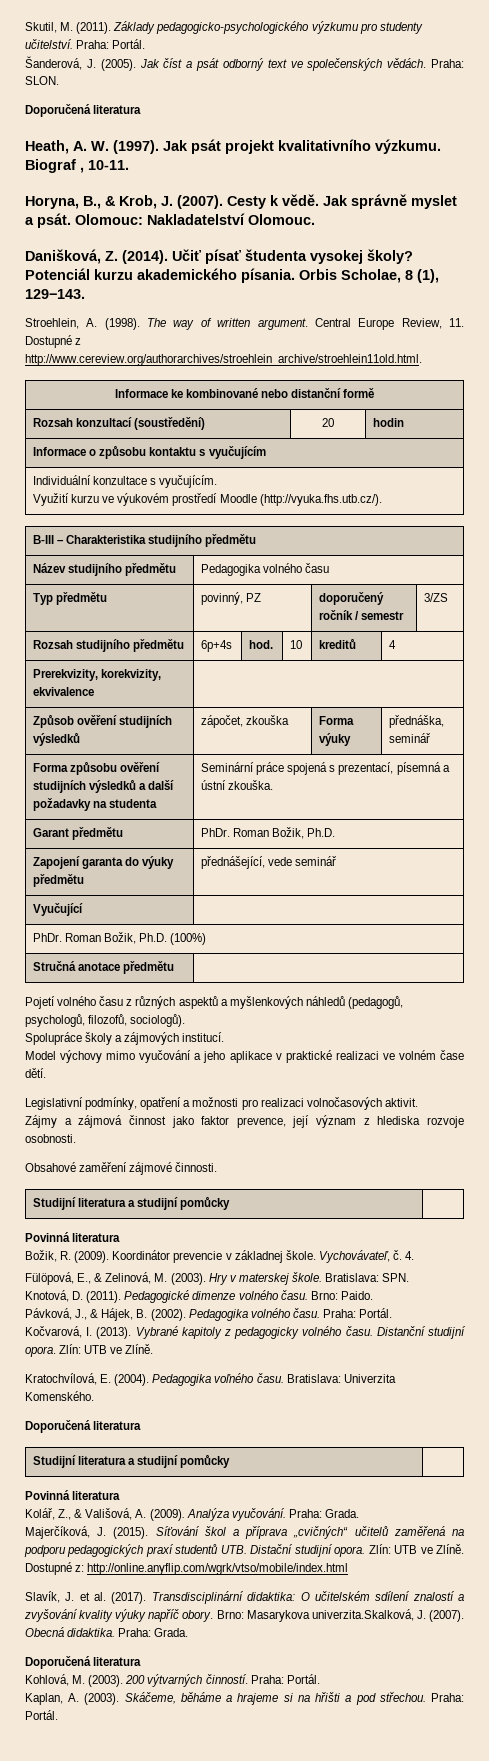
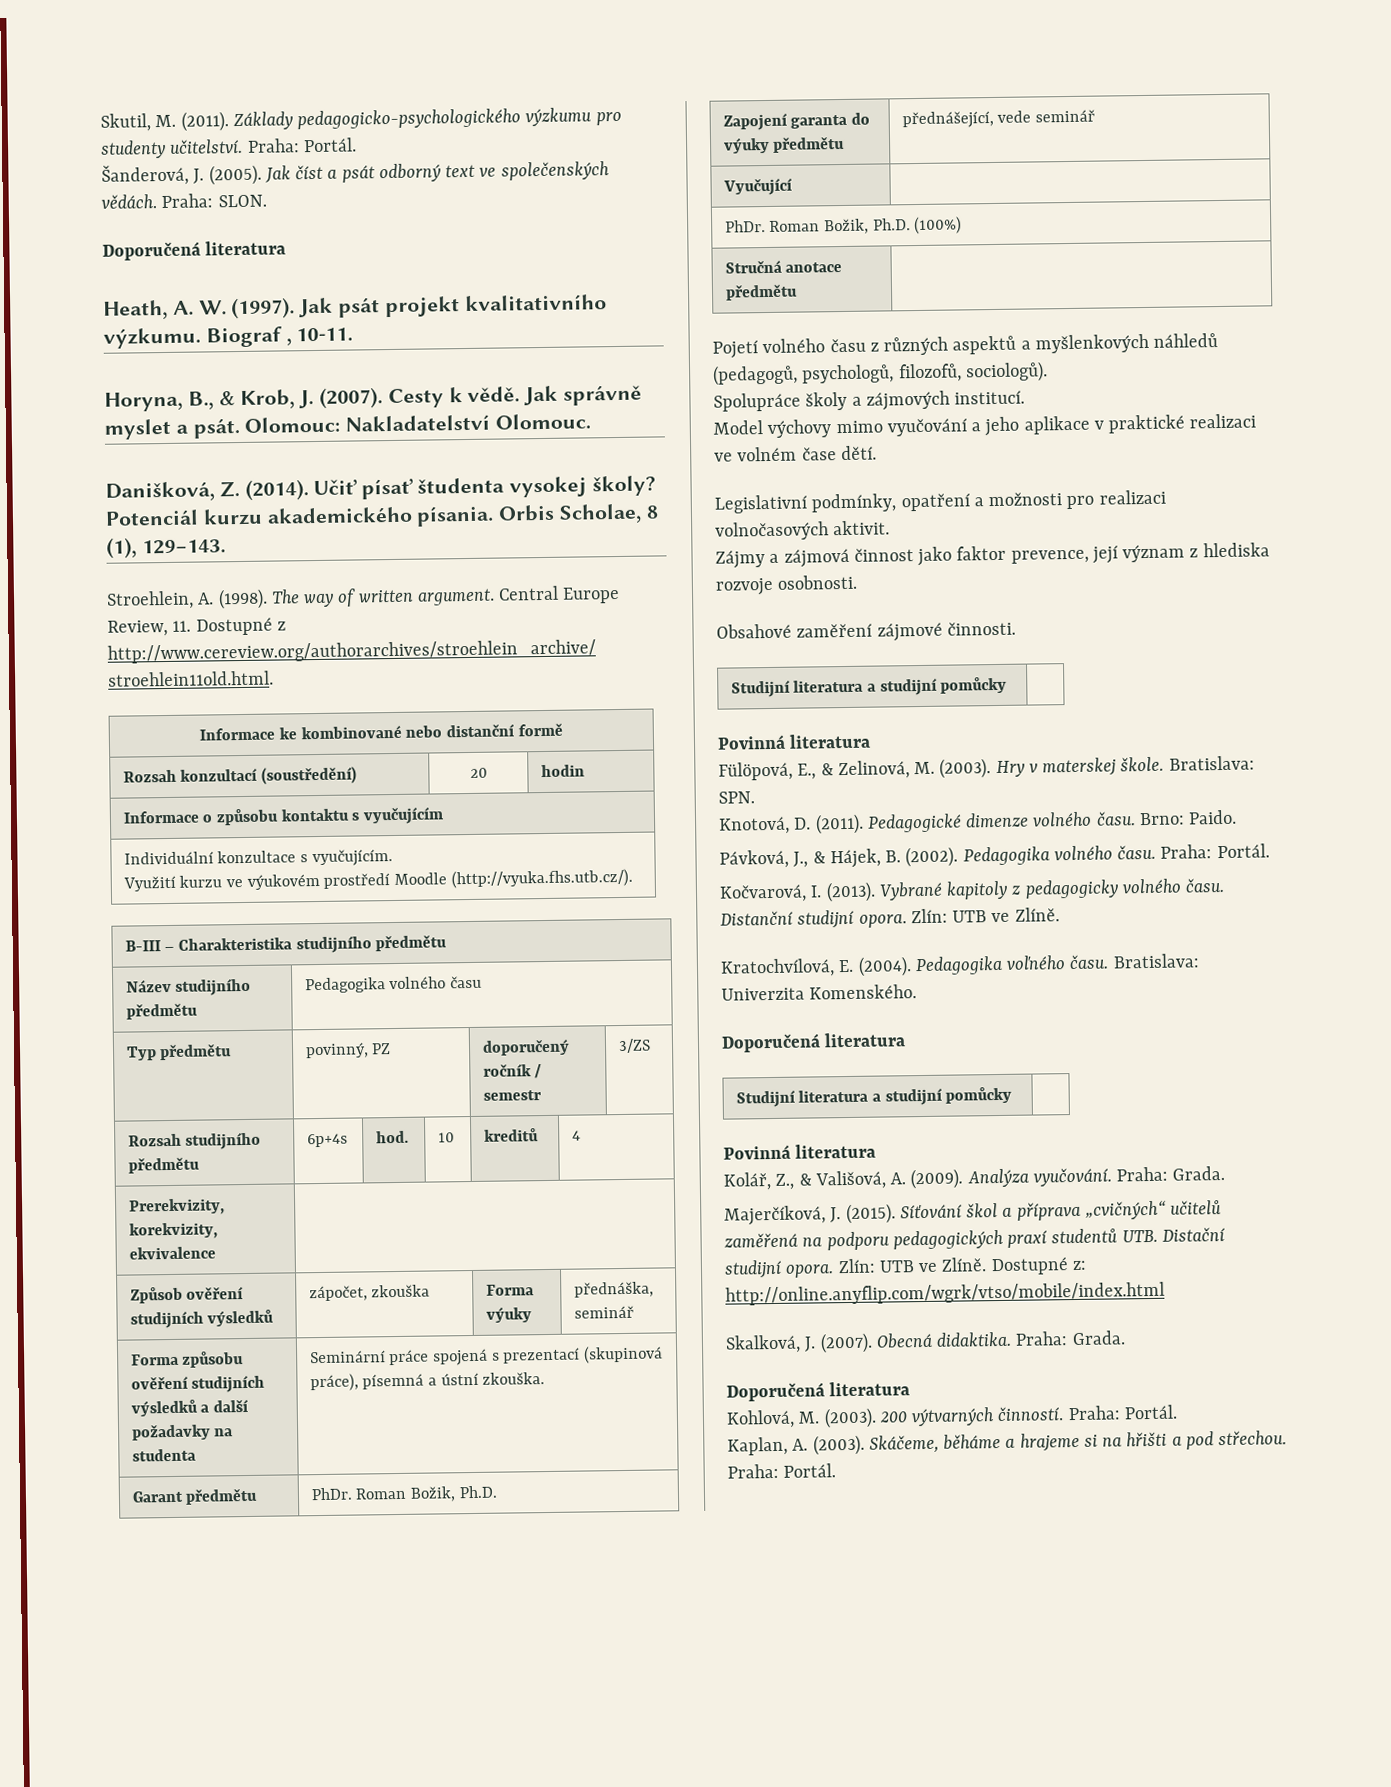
[338,762,394,775] prezentací, -> [503,1345,664,1364] [309,1373,359,1392] prezentací (skupinová práce),
[25,1250,415,1263] // Božik, R. (2009). Koordinátor prevencie v základnej škole. Vychovávateľ, č. 4. -> (872, 741) none
[25,1591,465,1604] [24,1609,414,1622] Slavík, J. et al. (2017). Transdisciplinární didaktika: O učitelském sdílení znalostí a zvyšování kvality výuky napříč obory. Brno: Masarykova univerzita.Skalková, -> [725,1334,801,1354] Skalková,

